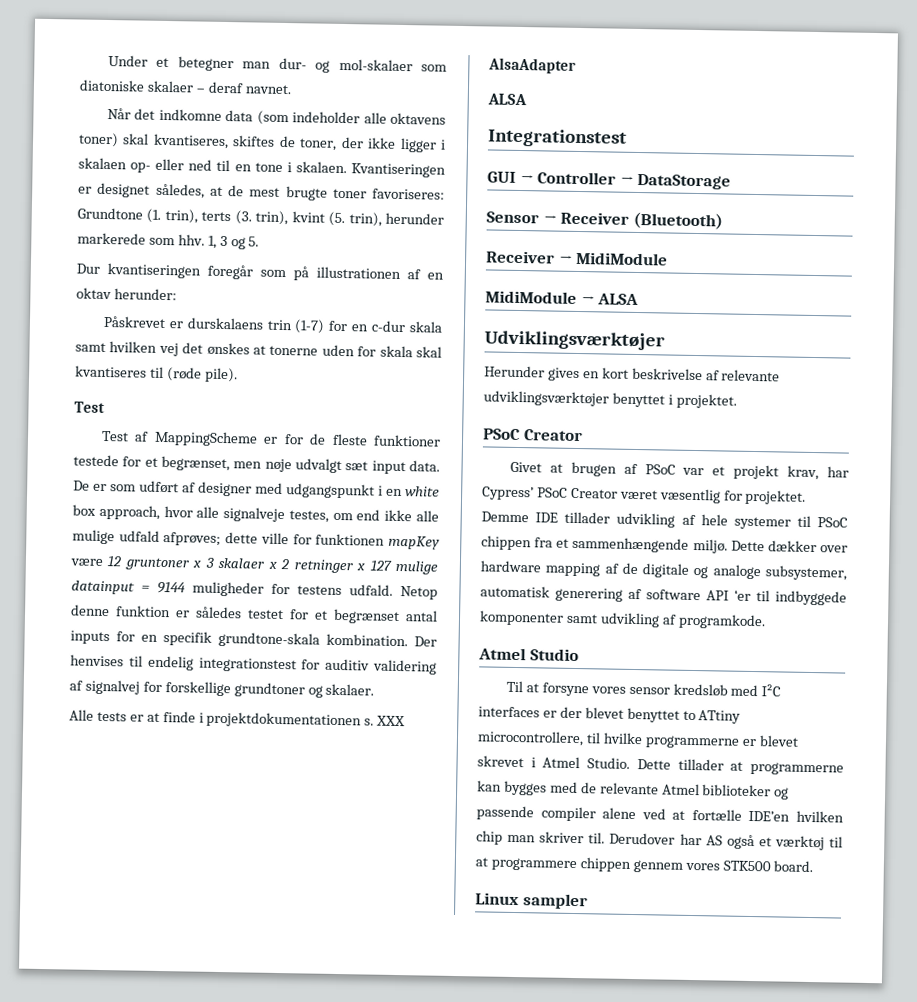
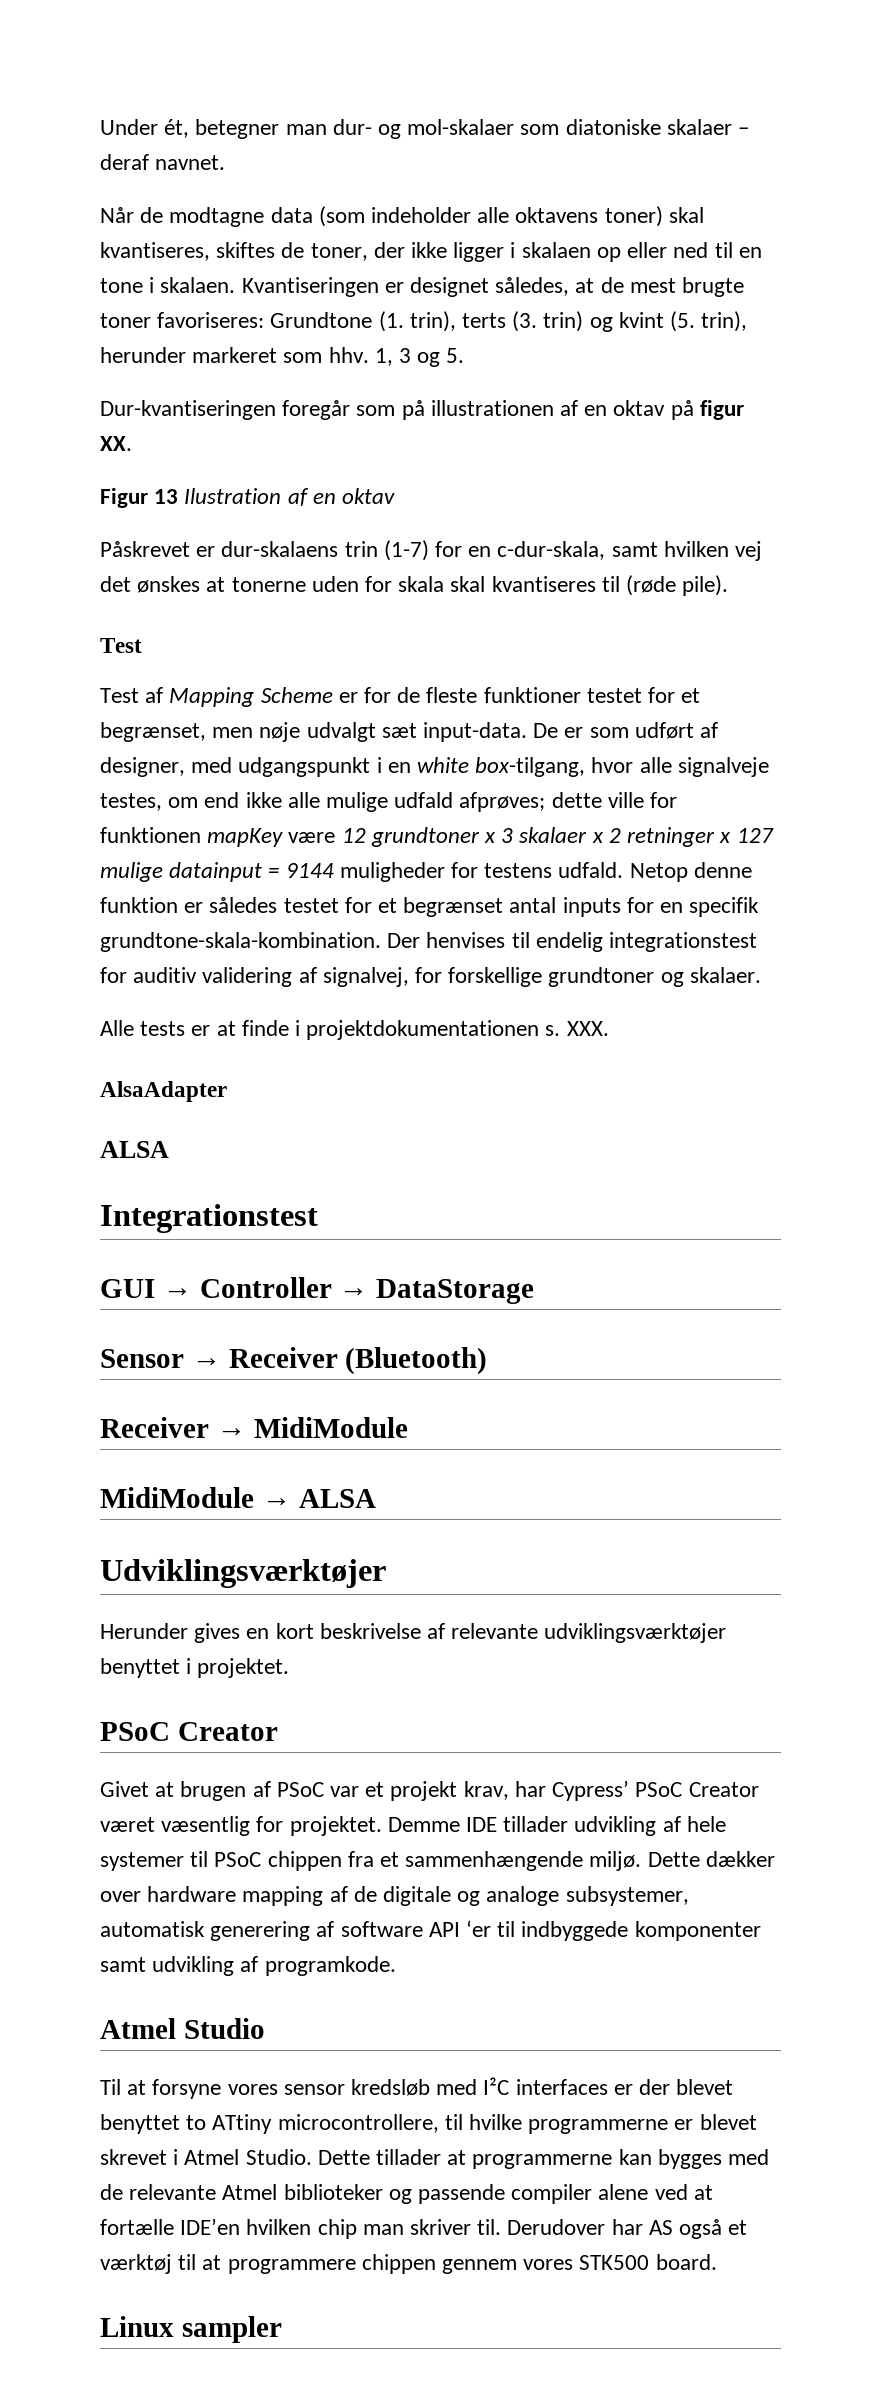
[156,57,170,68] et -> [164,119,190,138] ét,
[134,108,222,121] det indkomne -> [140,207,265,227] de modtagne
[130,162,152,173] op- -> [596,247,621,262] op
[255,210,289,226] trin), -> [543,311,613,332] trin) og
[77,232,146,245] markerede -> [192,347,278,363] markeret
[76,263,201,279] Dur kvantiseringen -> [100,400,276,420] Dur-kvantiseringen
[113,288,177,301] herunder: -> [670,400,744,420] [100,436,132,451] [100,488,396,508] på figur XX. // Figur 13 Ilustration af en oktav
[186,317,264,330] durskalaens -> [221,541,339,557] dur-skalaens
[371,320,444,333] c-dur skala -> [497,541,606,560] c-dur-skala,
[153,430,258,447] MappingScheme -> [169,687,333,707] Mapping Scheme
[73,454,119,467] testede -> [586,688,642,703] testet
[371,460,440,475] input data. -> [423,722,528,742] input-data.
[198,481,252,497] designer -> [100,757,185,777] designer,
[72,504,160,520] box approach, -> [475,757,586,777] box-tilgang,
[124,557,189,571] gruntoner -> [370,827,480,847] grundtoner
[218,631,408,648] grundtone-skala kombination. -> [100,932,381,952] grundtone-skala-kombination.
[84,679,140,695] signalvej -> [322,967,409,987] signalvej,
[376,715,406,727] XXX -> [566,1021,609,1036] XXX.

